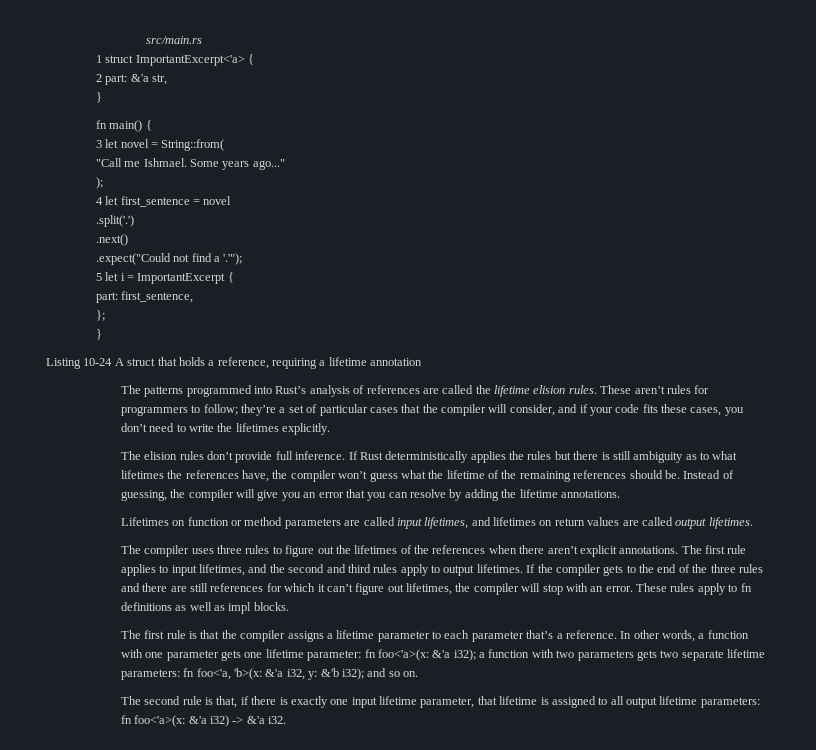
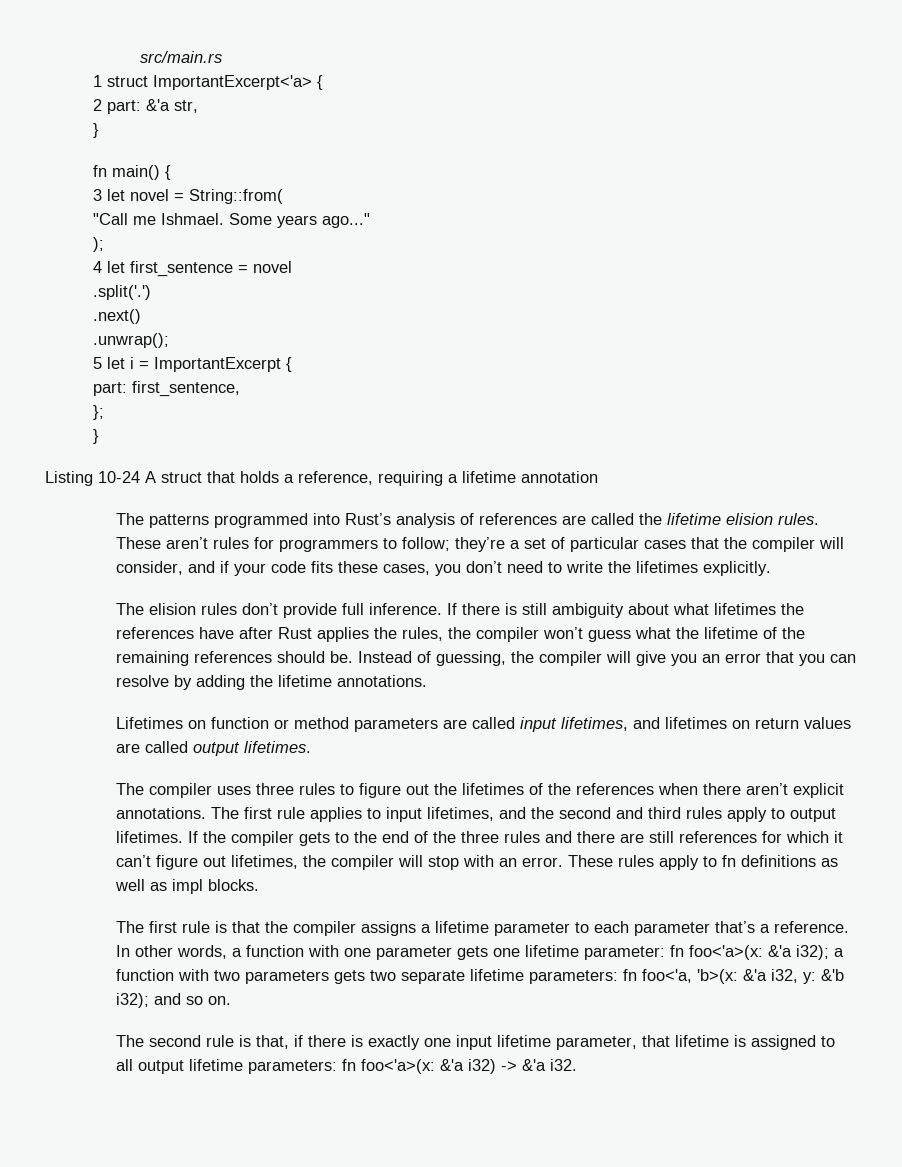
[95,253,243,265] .expect("Could not find a '.'"); -> [92,333,169,348] .unwrap();
[359,451,571,463] Rust deterministically applies the rules but -> (458, 609) none
[685,452,710,460] as to -> [628,603,670,615] about
[242,470,270,482] have, -> [199,627,444,642] have after Rust applies the rules,

